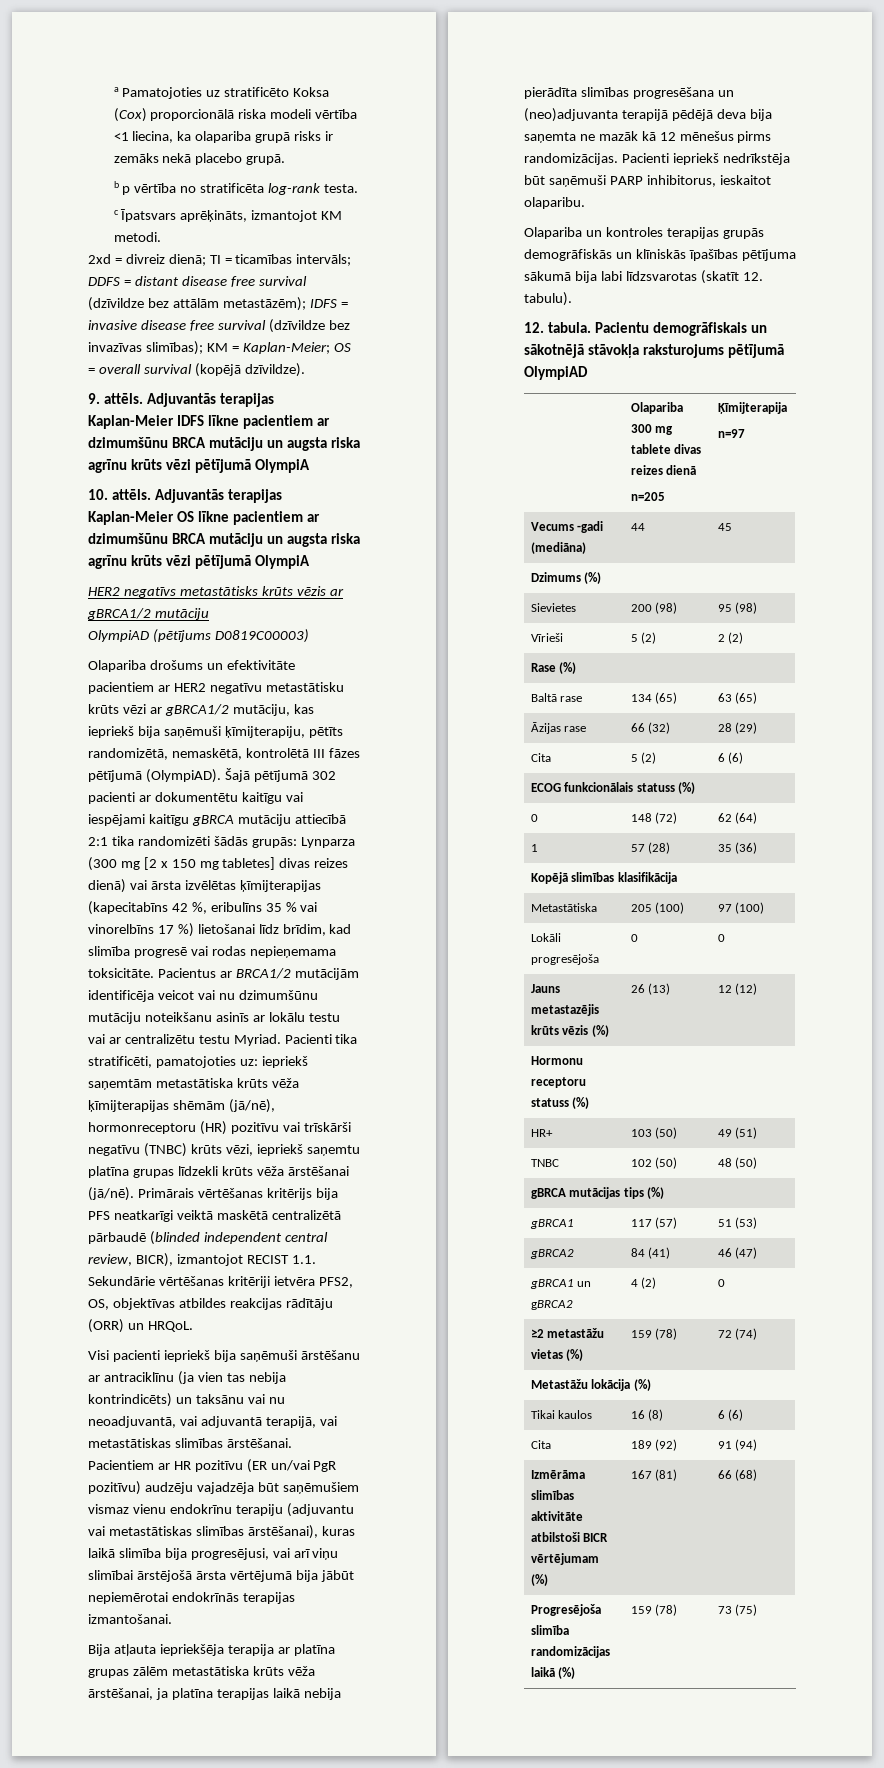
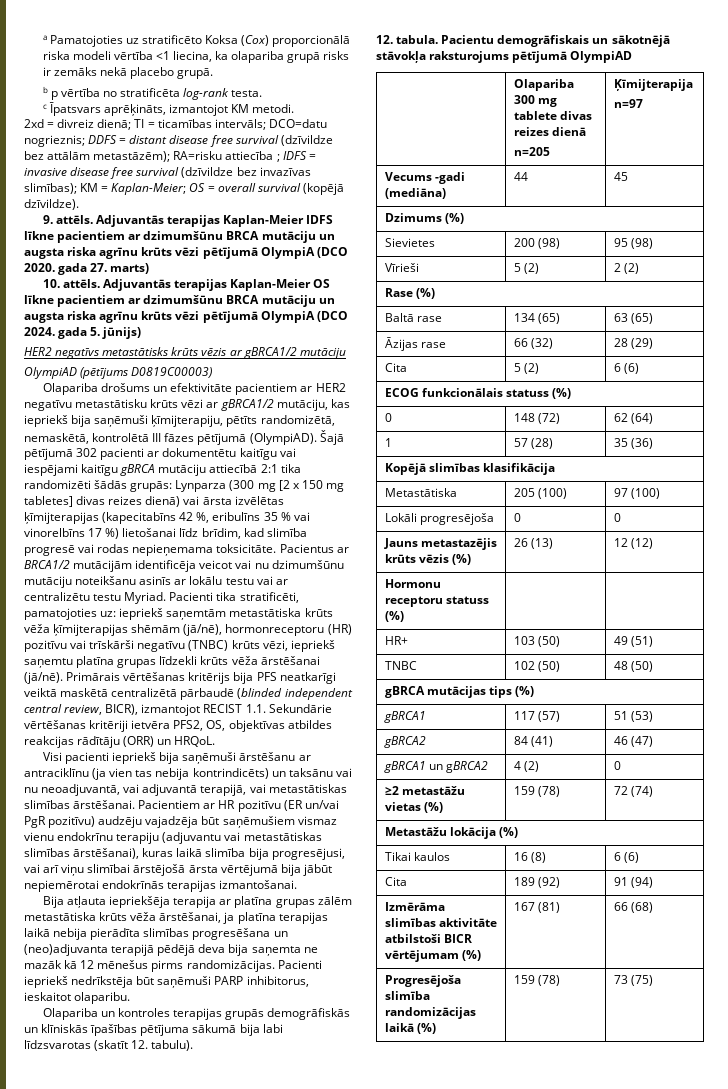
(352, 260) none -> [268,119,327,128] [24,135,85,147] DCO=datu nogrieznis;
(306, 304) none -> [173,151,280,162] RA=risku attiecība ;
(310, 466) none -> [316,247,348,258] [24,263,150,275] (DCO 2020. gada 27. marts)
(310, 562) none -> [316,311,348,322] [24,327,142,339] (DCO 2024. gada 5. jūnijs)

